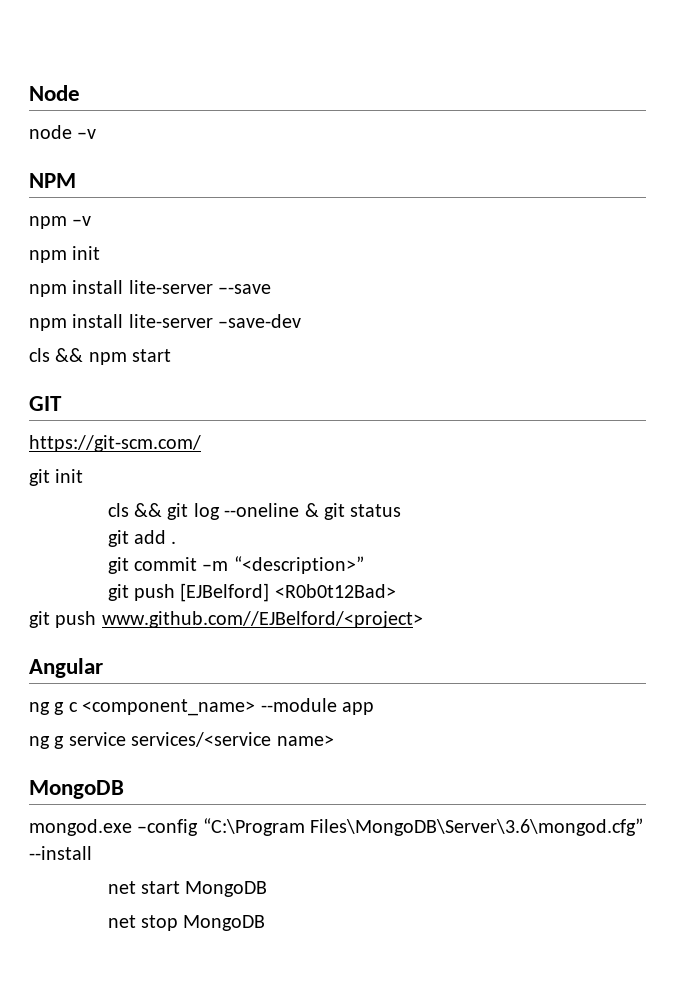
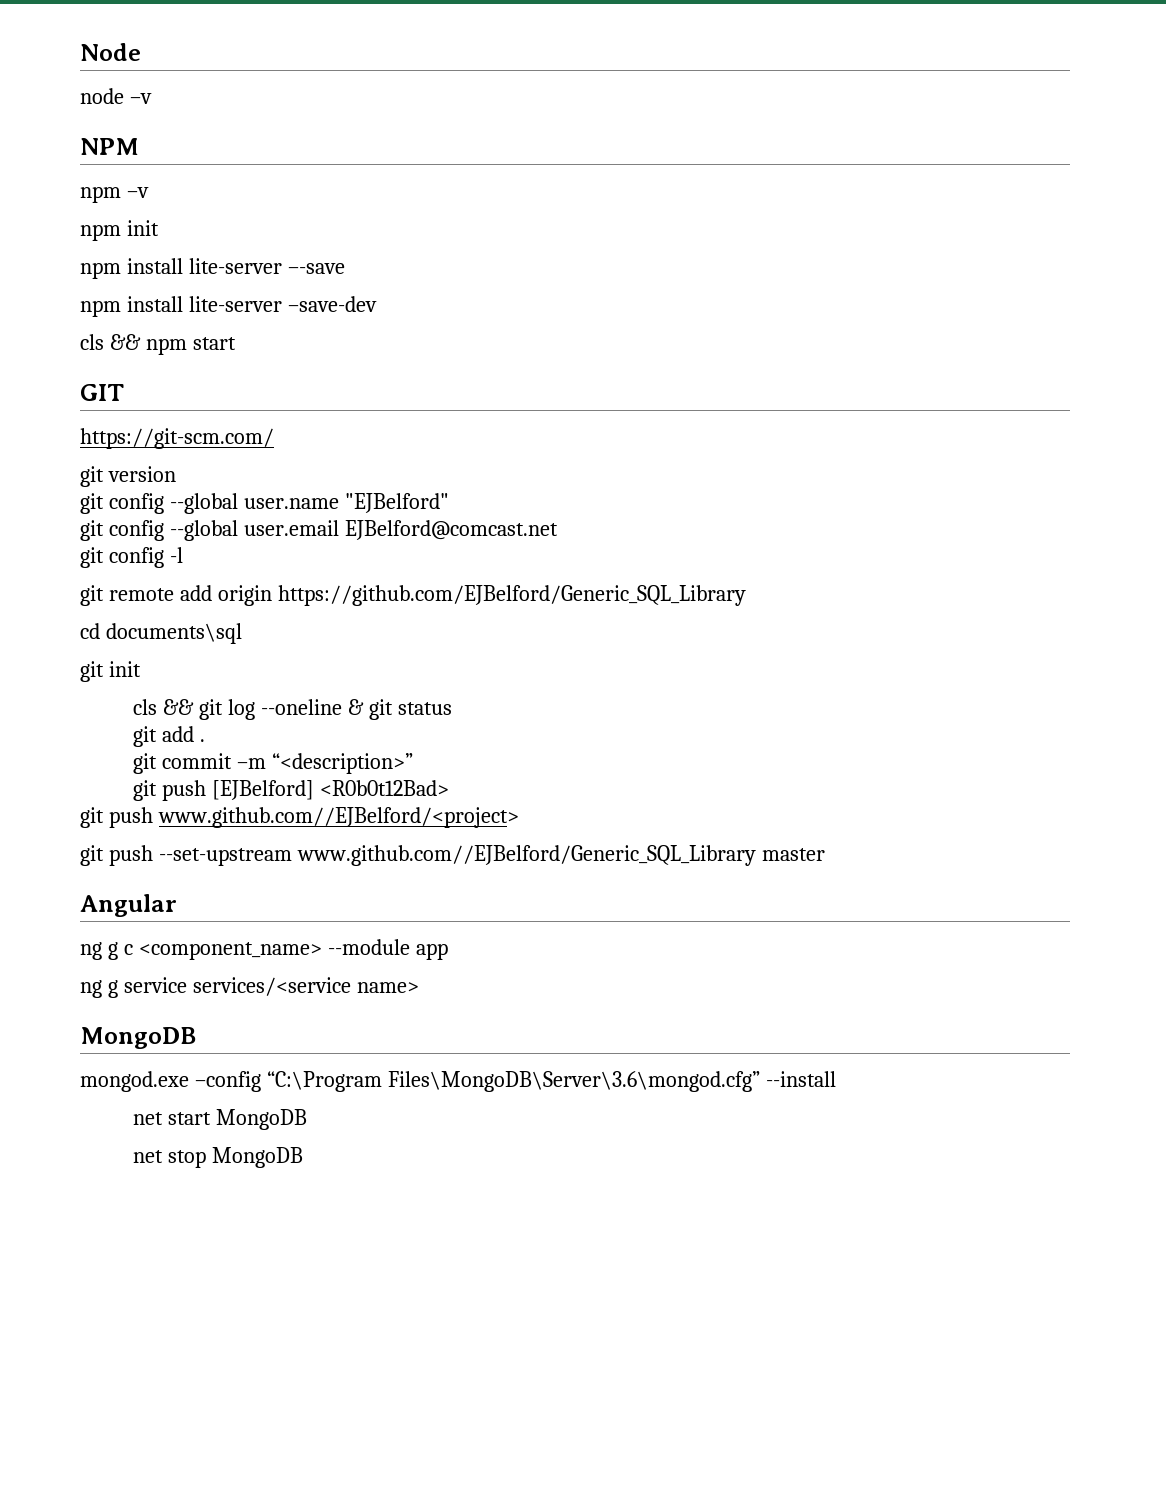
(201, 443) none -> [80,466,176,487] [80,493,449,514] [80,520,558,541] [80,547,183,568] [80,585,746,606] [80,623,242,644] // git version // git config --global user.name "EJBelford" // git config --global user.email EJBelford@comcast.net // git config -l // git remote add origin https://github.com/EJBelford/Generic_SQL_Library // cd documents\sql
(423, 619) none -> [80,845,825,866] // git push --set-upstream www.github.com//EJBelford/Generic_SQL_Library master

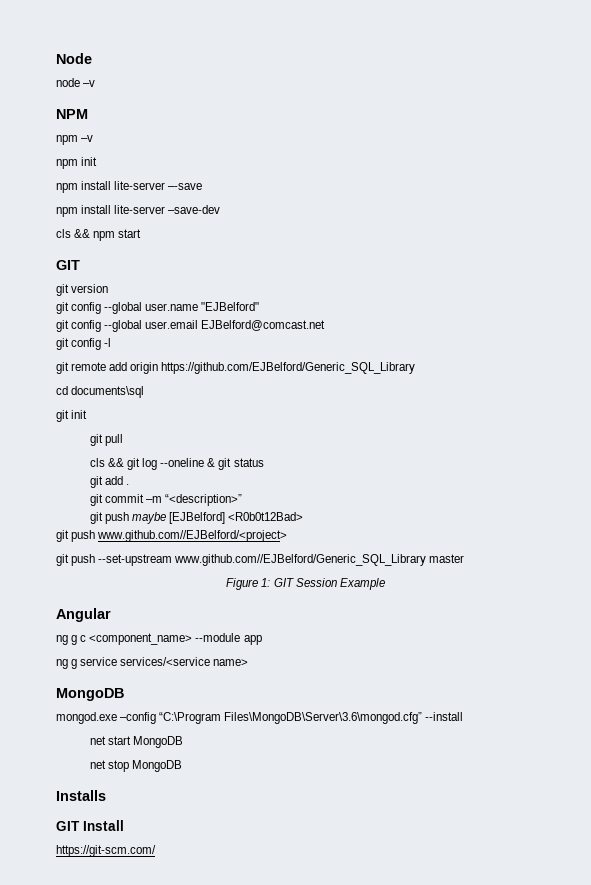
[80,428,274,449] // https://git-scm.com/ -> (80, 265) none
(141, 669) none -> [89,434,123,446] // git pull
(207, 790) none -> [131,512,166,524] maybe
(825, 854) none -> [226,578,385,590] // Figure 1: GIT Session Example
(304, 1157) none -> [56,790,106,801] [56,820,124,831] [56,845,156,857] // Installs // GIT Install // https://git-scm.com/

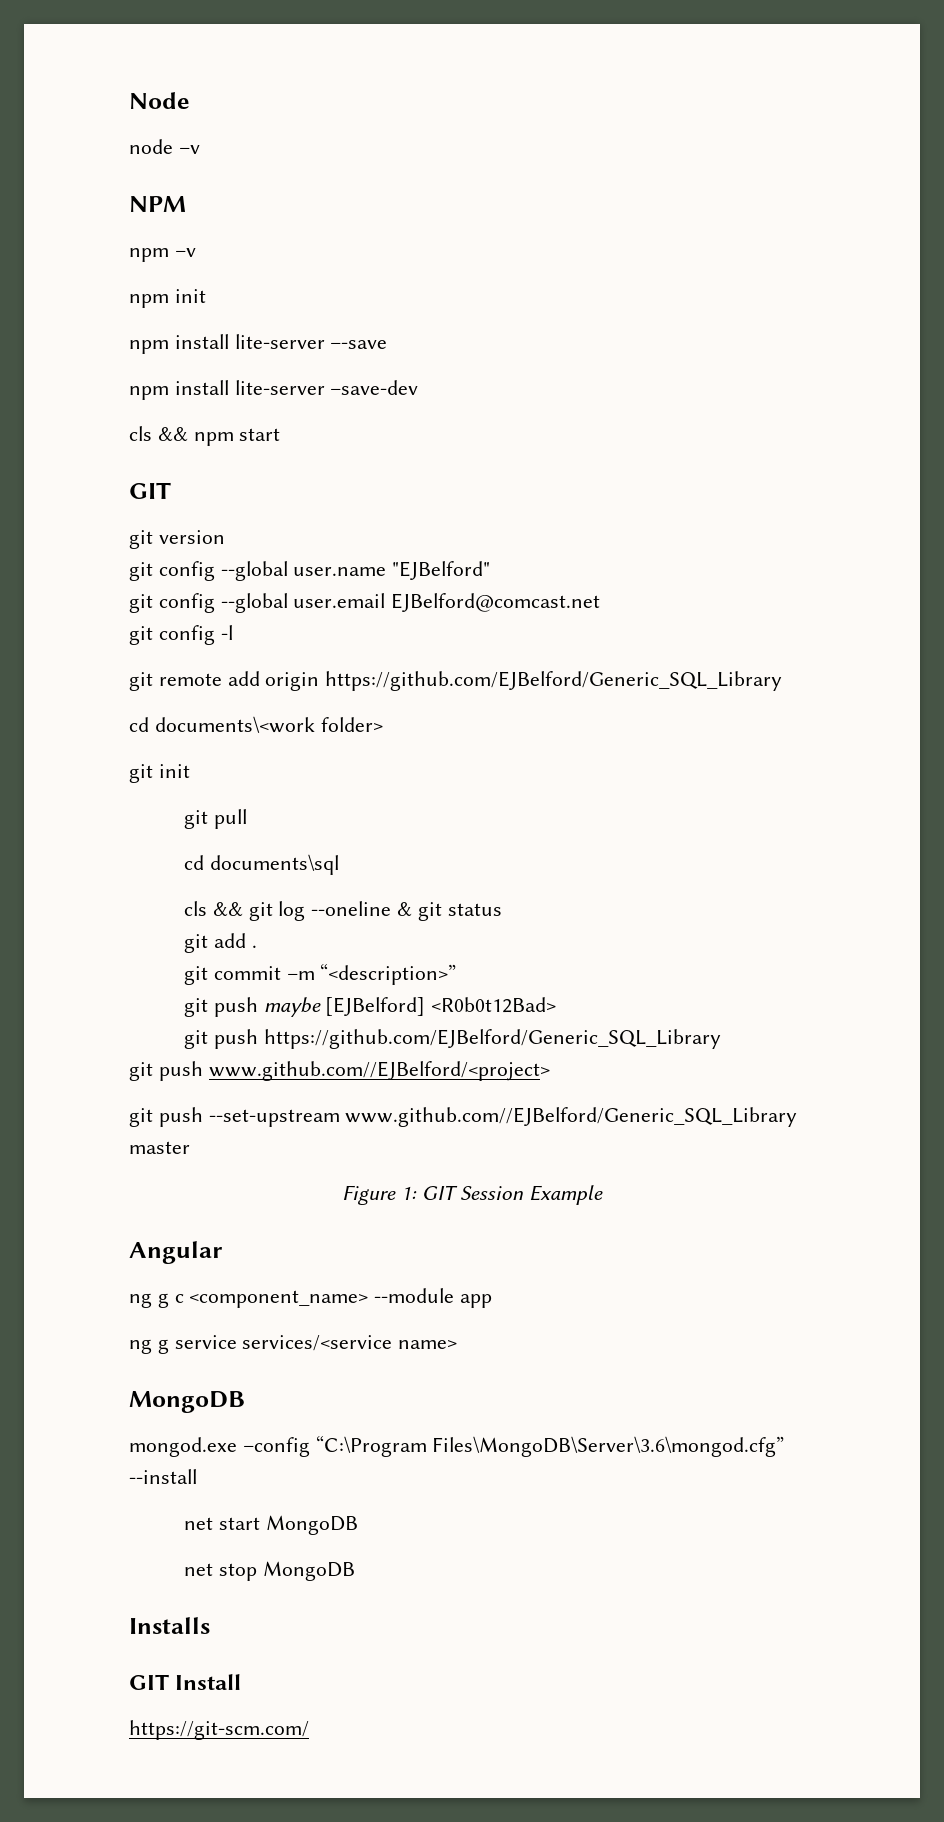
[71,386,145,398] documents\sql -> [154,716,383,733] documents\<work folder>
(123, 440) none -> [183,854,339,875] // cd documents\sql
(304, 516) none -> [183,1029,721,1049] // git push https://github.com/EJBelford/Generic_SQL_Library

